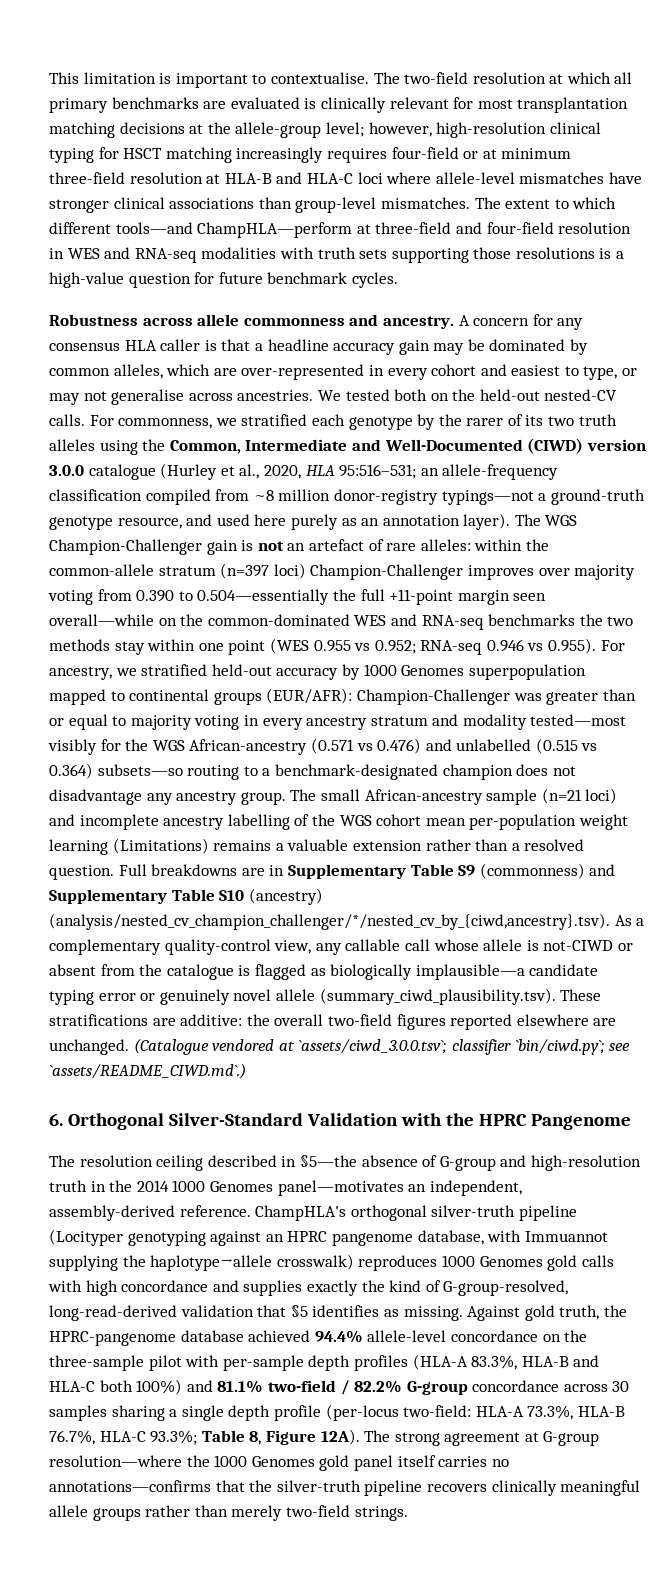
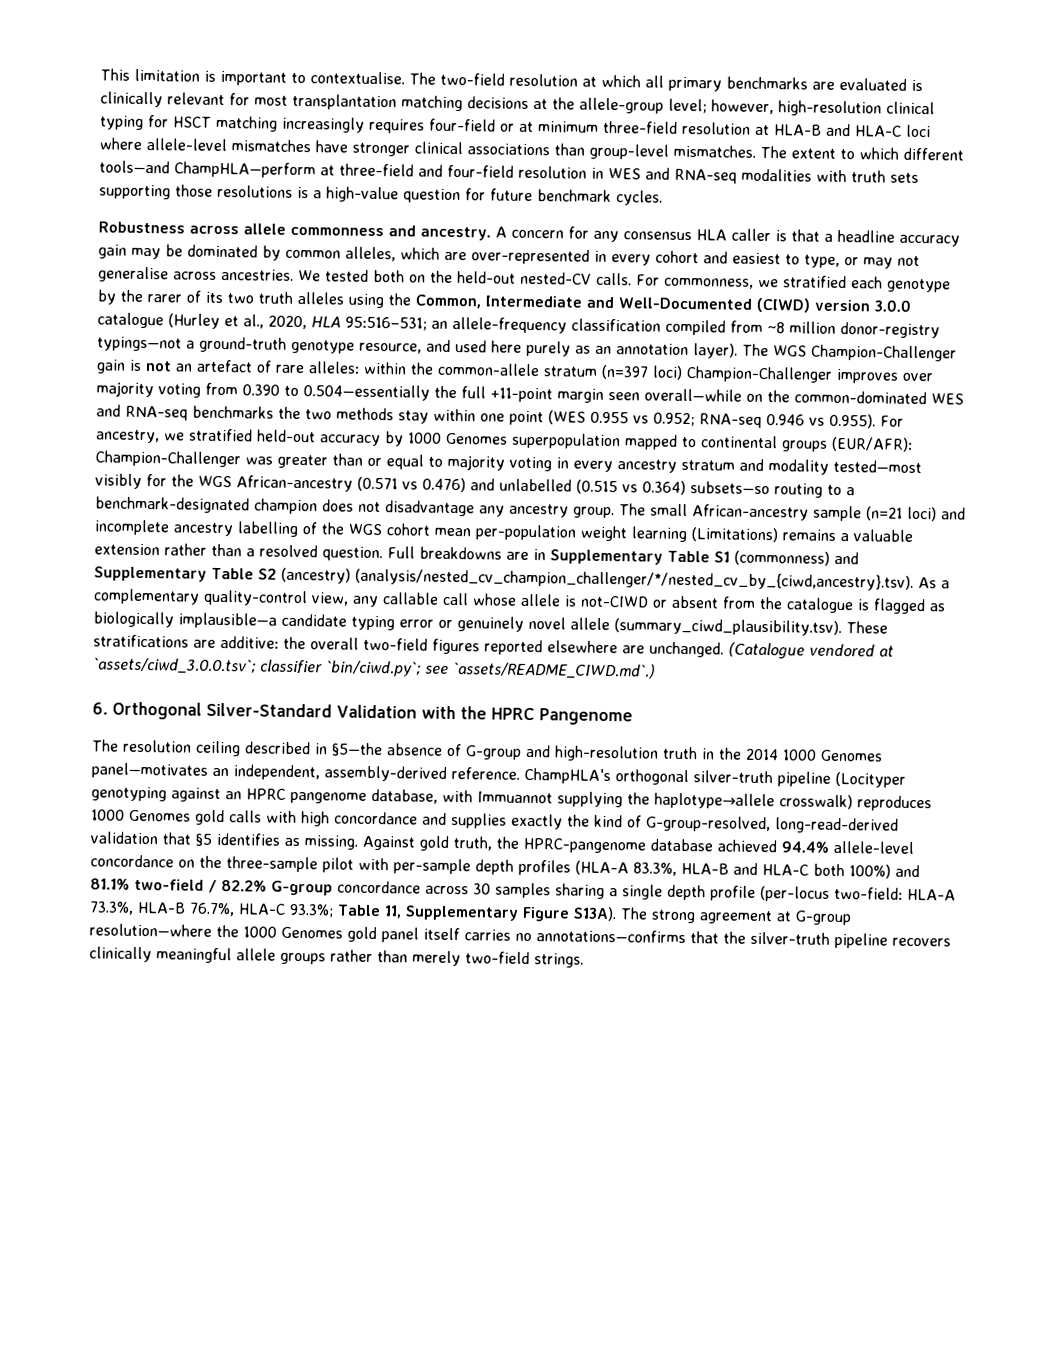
[458,865,476,876] S9 -> [713,551,730,563] S1
[219,890,245,901] S10 -> [257,568,277,580] S2
[249,1429,360,1445] 8, Figure 12A). -> [383,905,617,922] 11, Supplementary Figure S13A).

